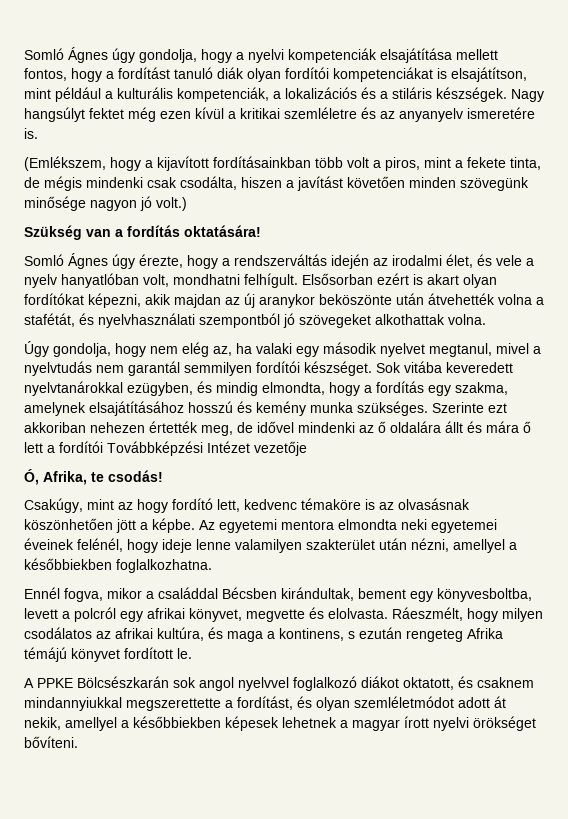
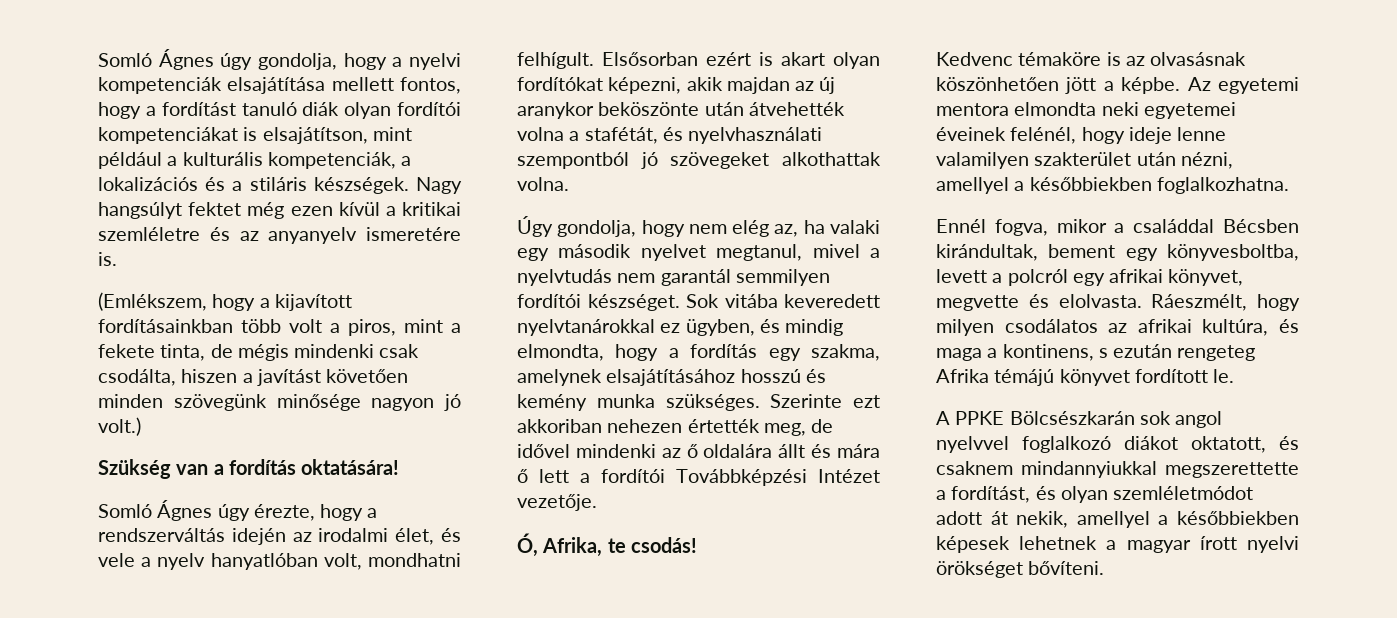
[127,382,193,396] ezügyben, -> [660,319,755,336] ez ügyben,
[254,441,307,456] vezetője -> [517,494,597,511] vezetője.
[24,498,297,513] Csakúgy, mint az hogy fordító lett, kedvenc -> [936,52,1013,66] Kedvenc

